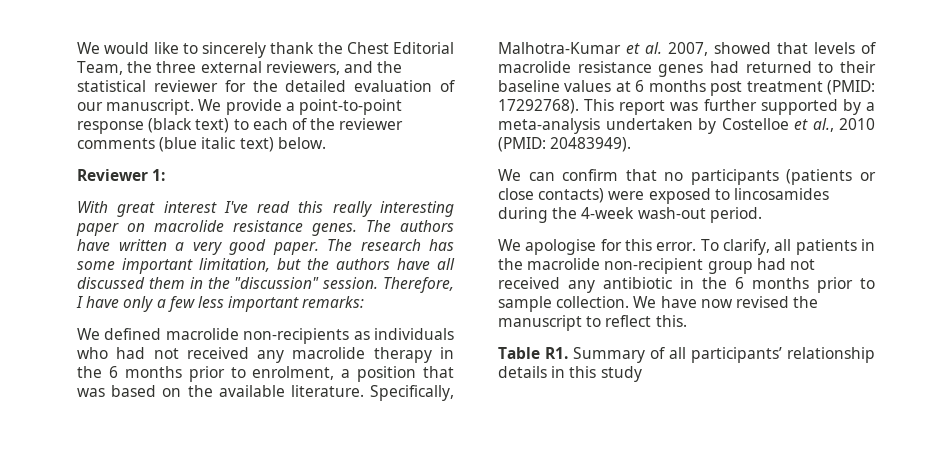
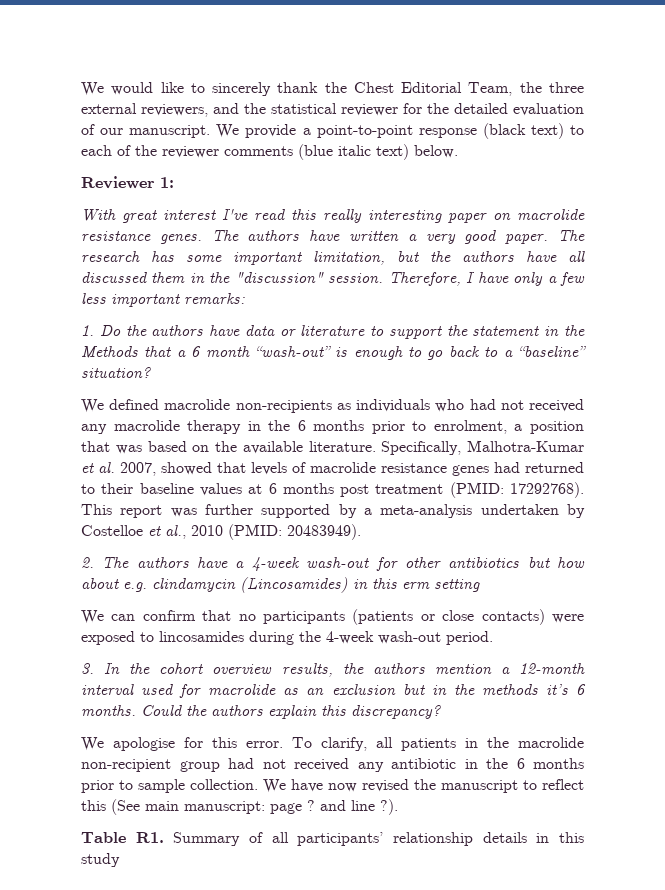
(365, 302) none -> [81,325,585,339] [81,346,586,360] [81,367,151,378] // 1. Do the authors have data or literature to support the statement in the Methods that a 6 month “wash-out” is enough to go back to a “baseline” situation?
(632, 144) none -> [81,557,585,571] [81,577,480,593] // 2. The authors have a 4-week wash-out for other antibiotics but how about e.g. clindamycin (Lincosamides) in this erm setting
(762, 215) none -> [81,663,586,677] [81,684,586,698] [81,705,441,719] // 3. In the cohort overview results, the authors mention a 12-month interval used for macrolide as an exclusion but in the methods it’s 6 months. Could the authors explain this discrepancy?
[655,315,687,327] this. -> [81,799,398,815] this (See main manuscript: page ? and line ?).

